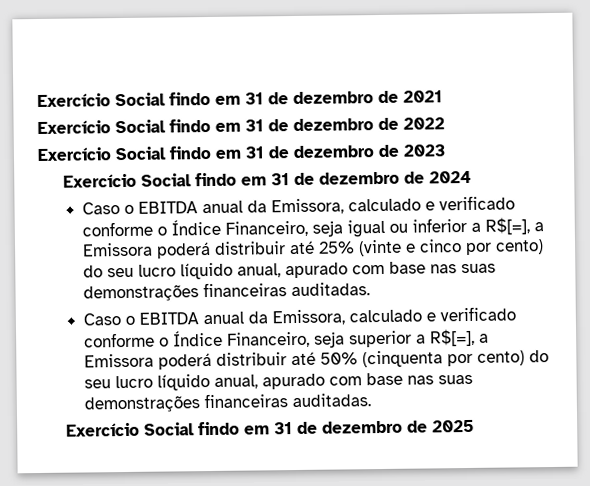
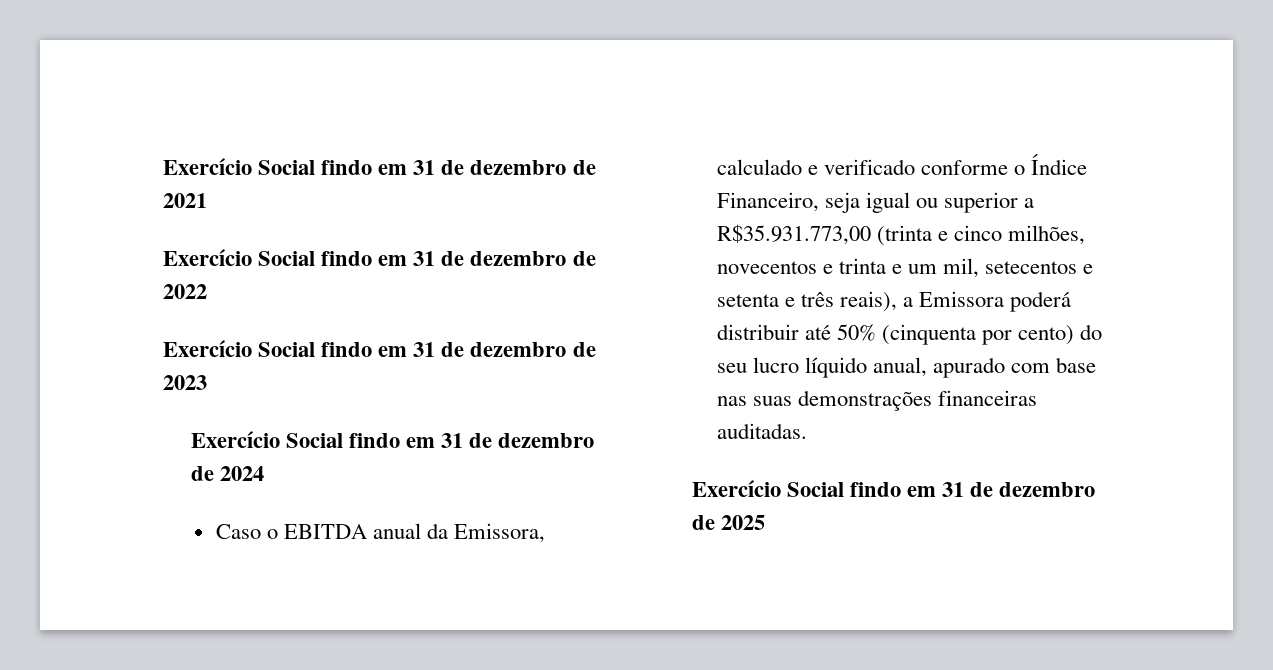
[411,217,544,235] [81,239,544,259] [82,261,496,280] [82,282,370,302] [82,306,516,326] [83,328,475,348] inferior a R$[=], a Emissora poderá distribuir até 25% (vinte e cinco por cento) do seu lucro líquido anual, apurado com base nas suas demonstrações financeiras auditadas. // Caso o EBITDA anual da Emissora, calculado e verificado conforme o Índice Financeiro, seja superior a R$[=], -> [943,192,1035,213] [716,224,1085,246] [716,258,1094,278] [716,291,897,312] superior a R$35.931.773,00 (trinta e cinco milhões, novecentos e trinta e um mil, setecentos e setenta e três reais),

